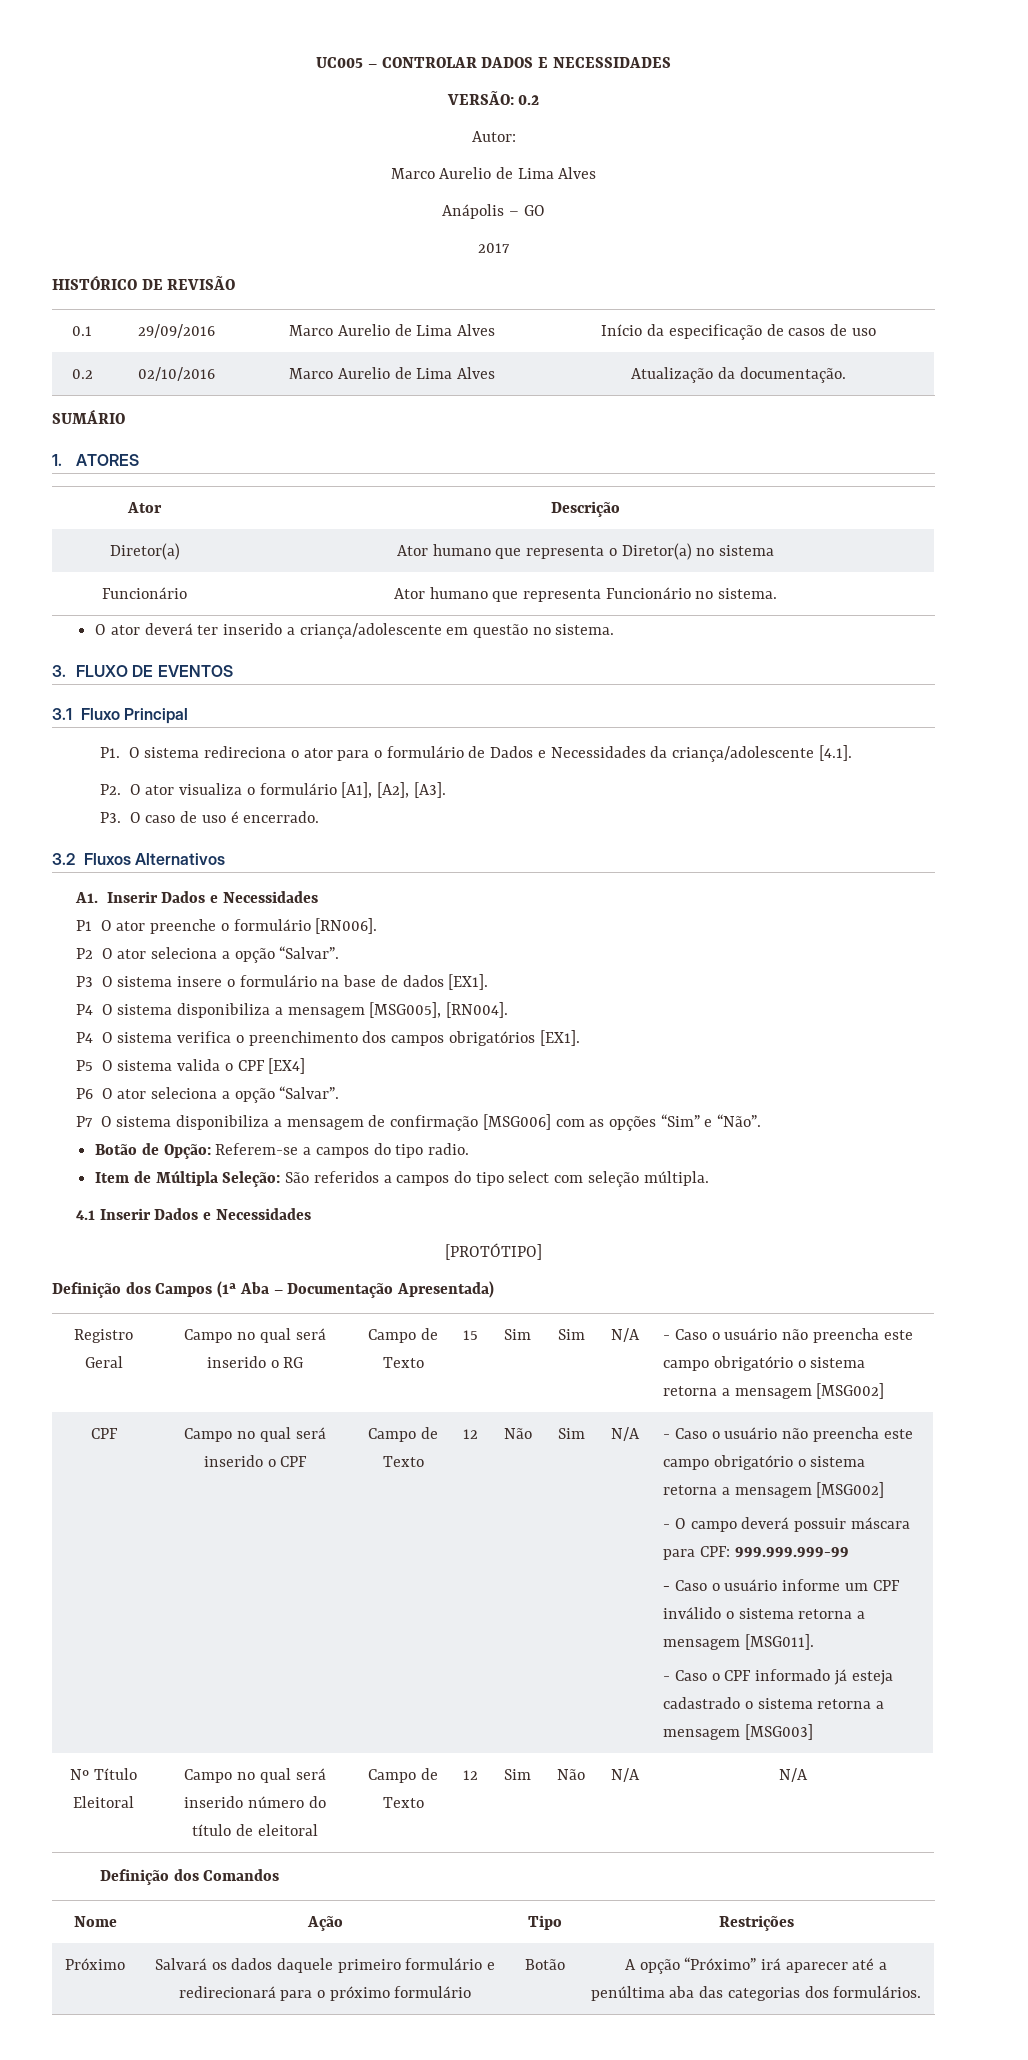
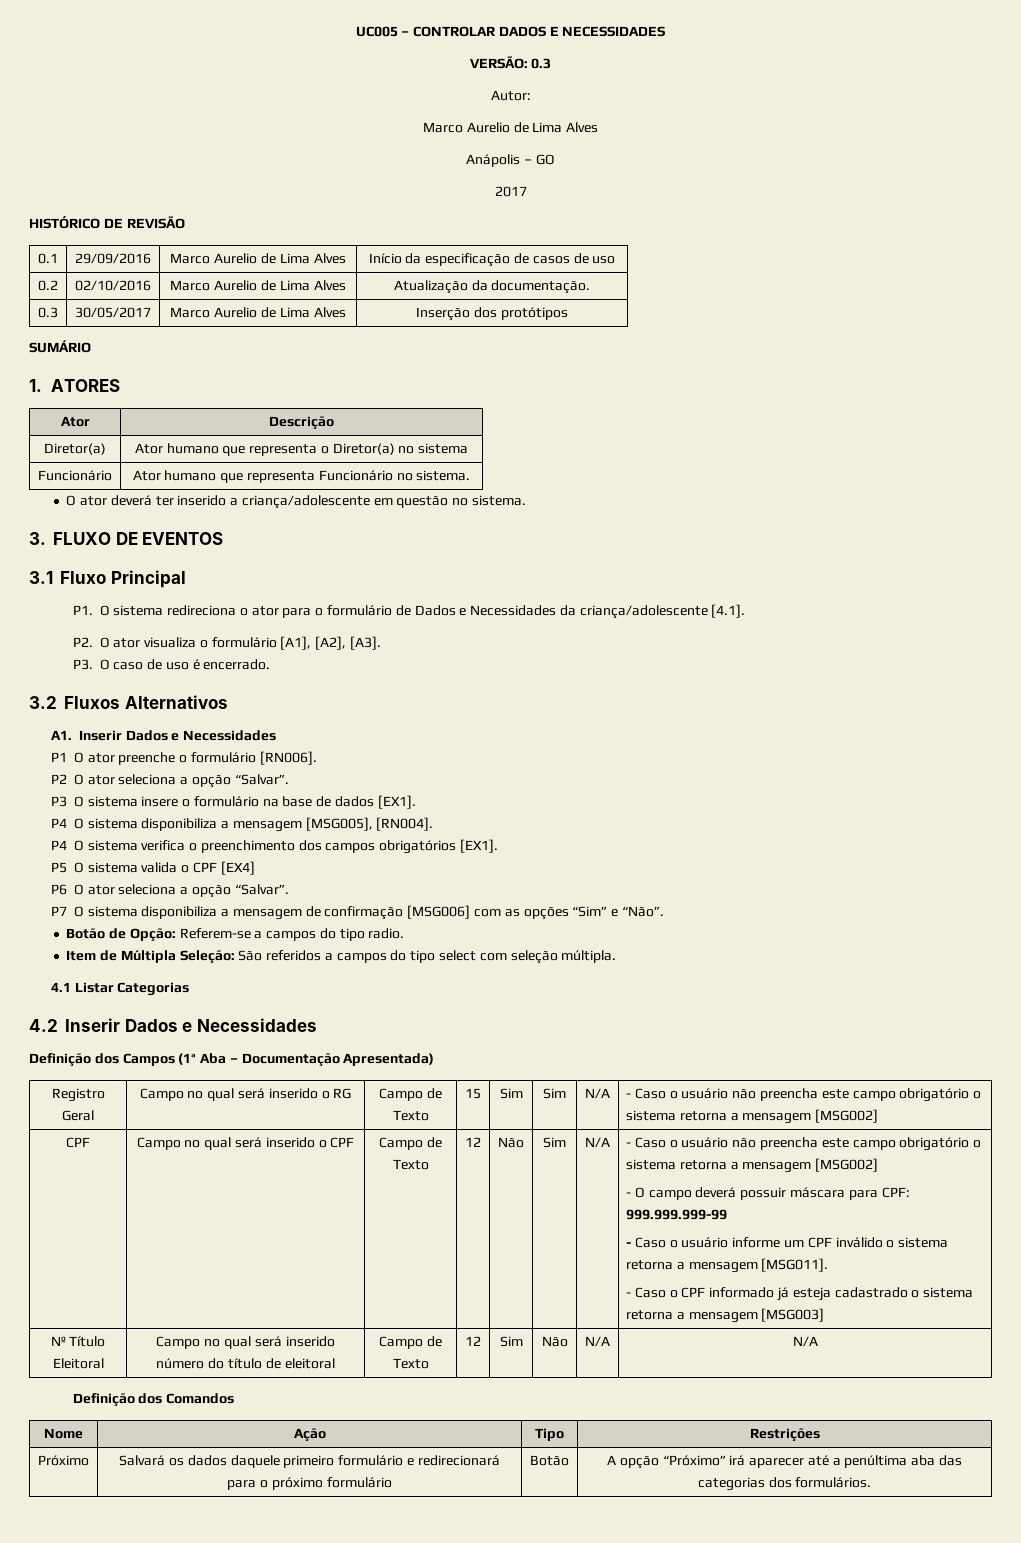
[518,95,540,105] 0.2 -> [531,58,552,69] 0.3
(846, 375) none -> [38,307,58,318] [75,307,151,318] [170,307,346,318] [416,307,568,321] // 0.3 | 30/05/2017 | Marco Aurelio de Lima Alves | Inserção dos protótipos
[99,1208,311,1220] [445,1243,542,1260] Inserir Dados e Necessidades // [PROTÓTIPO] -> [74,982,190,996] [29,1018,317,1032] Listar Categorias // 4.2 Inserir Dados e Necessidades

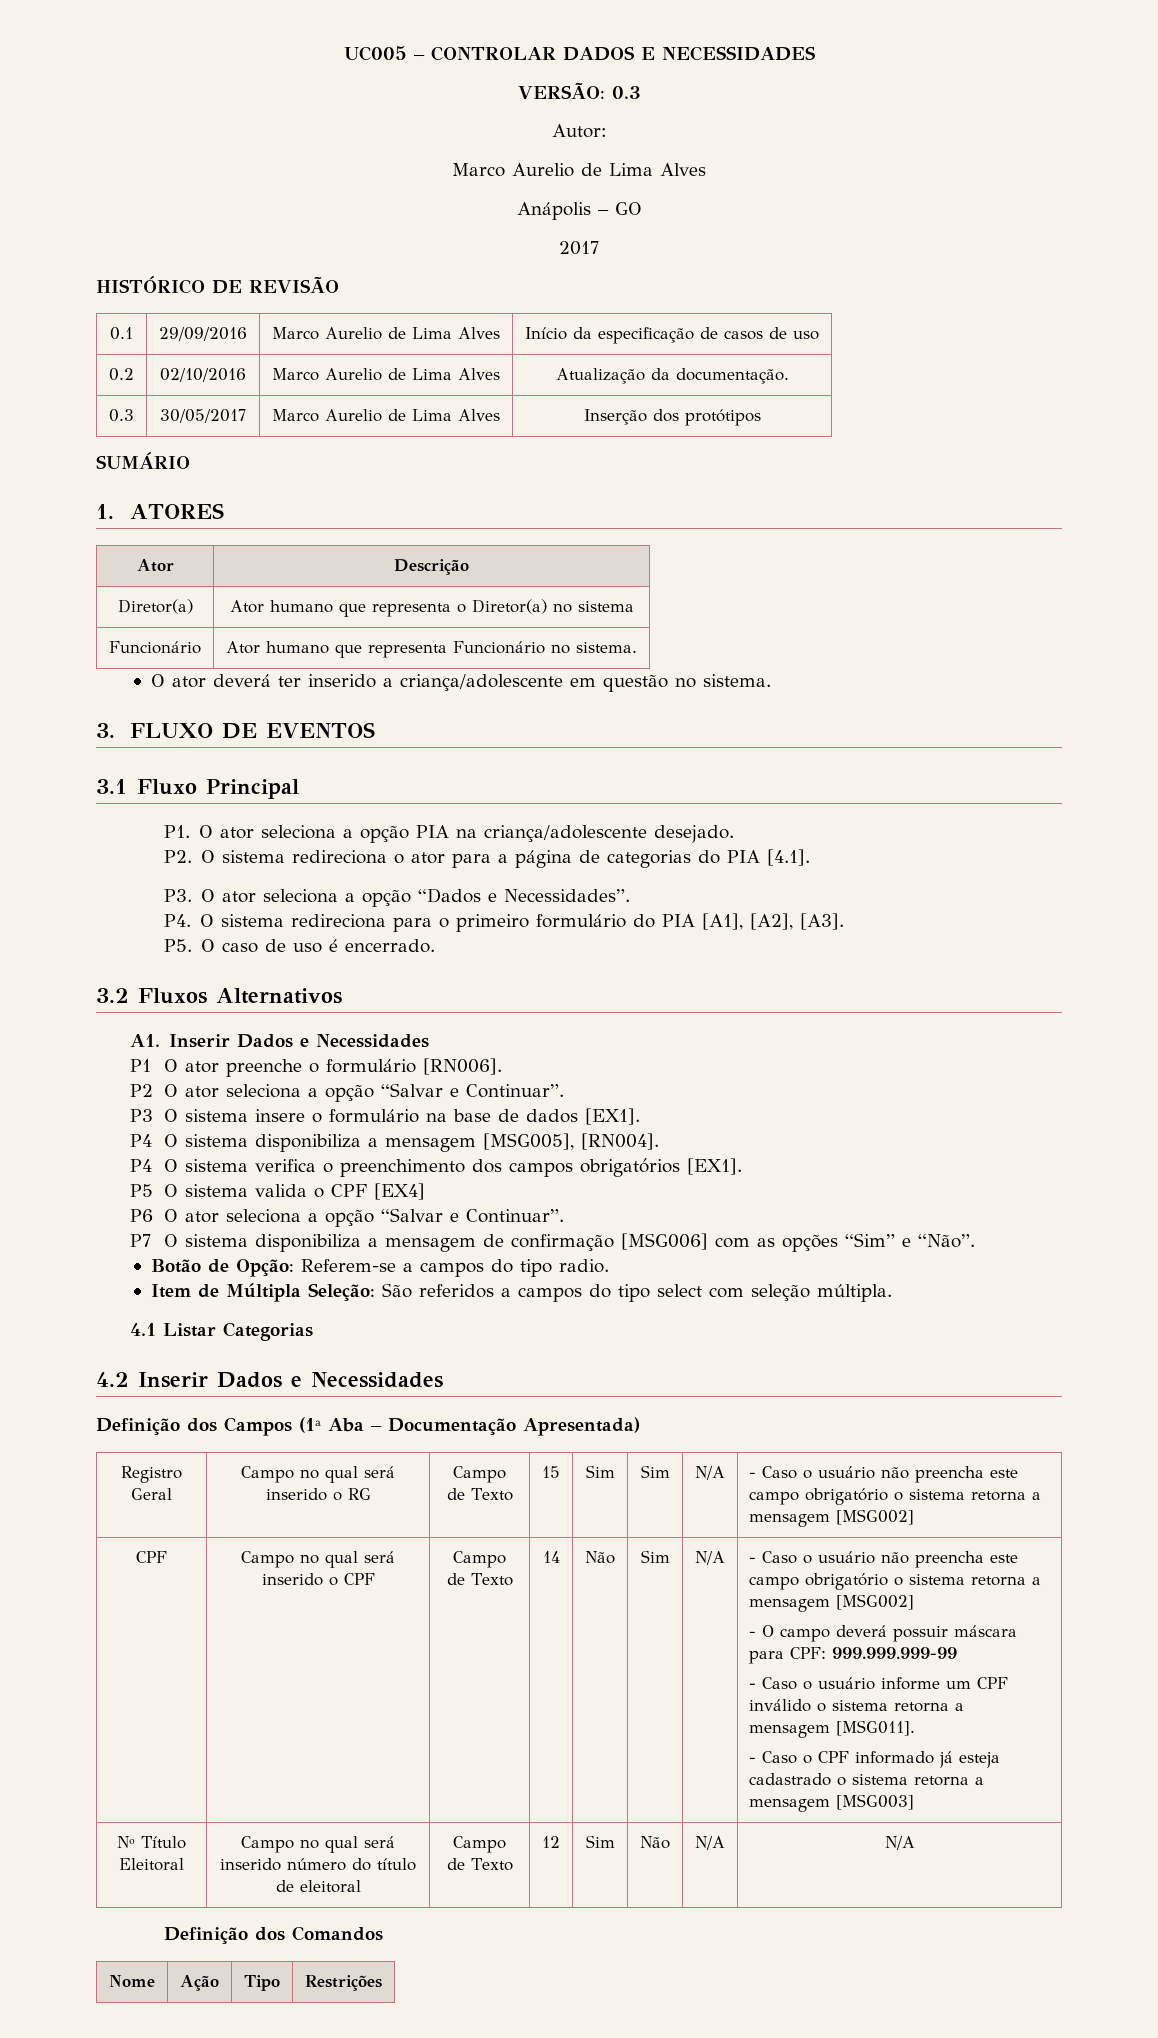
(110, 610) none -> [220,825,735,843] [163,850,216,863] ator seleciona a opção PIA na criança/adolescente desejado. // P2. O
[315,605,708,619] o formulário de Dados e Necessidades da criança/adolescente -> [498,850,761,868] a página de categorias do PIA
[72,637,277,648] P2. O ator visualiza o formulário -> [163,888,631,907] [163,914,696,932] P3. O ator seleciona a opção “Dados e Necessidades”. // P4. O sistema redireciona para o primeiro formulário do PIA
[72,659,93,670] P3. -> [163,939,192,952] P5.
[234,774,289,785] “Salvar”. -> [380,1083,564,1098] “Salvar e Continuar”.
[234,884,289,895] “Salvar”. -> [380,1208,564,1223] “Salvar e Continuar”.
[465,1137,481,1147] 12 -> [542,1551,560,1563] 14
[38,1455,89,1466] [119,1455,500,1468] [227,1477,392,1490] [530,1455,569,1466] [606,1455,963,1469] [697,1477,872,1491] // Próximo | Salvará os dados daquele primeiro formulário e redirecionará para o próximo formulário | Botão | A opção “Próximo” irá aparecer até a penúltima aba das categorias dos formulários. -> (382, 1983) none

